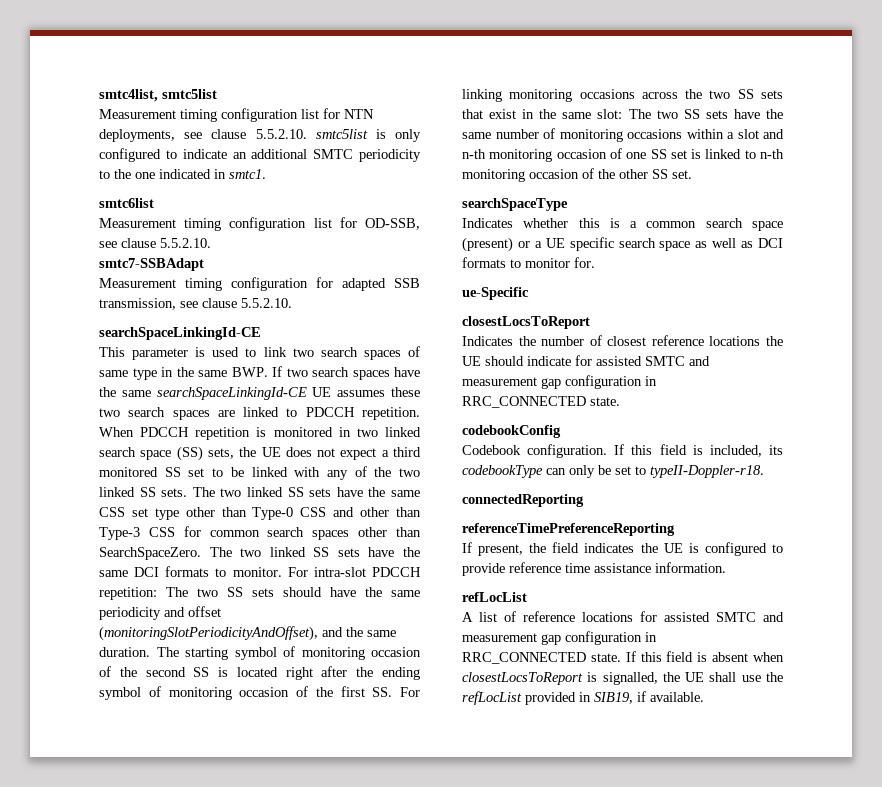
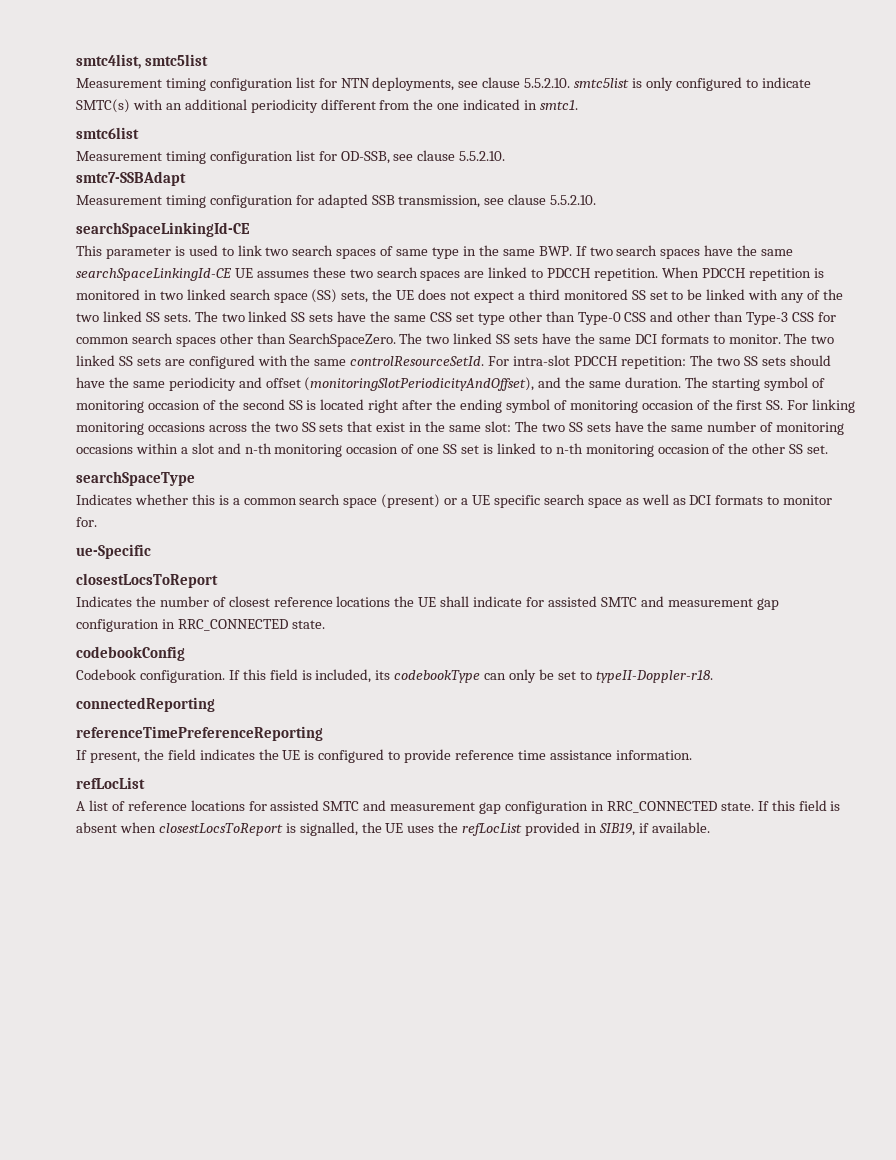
[232,149,421,162] [99,170,110,179] an additional SMTC periodicity to -> [76,99,410,113] SMTC(s) with an additional periodicity different from
(282, 572) none -> [784,333,835,344] [76,355,485,369] The two linked SS sets are configured with the same controlResourceSetId.
[485,356,524,366] should -> [440,596,470,607] shall
[709,672,761,682] shall use -> [407,826,435,833] uses

